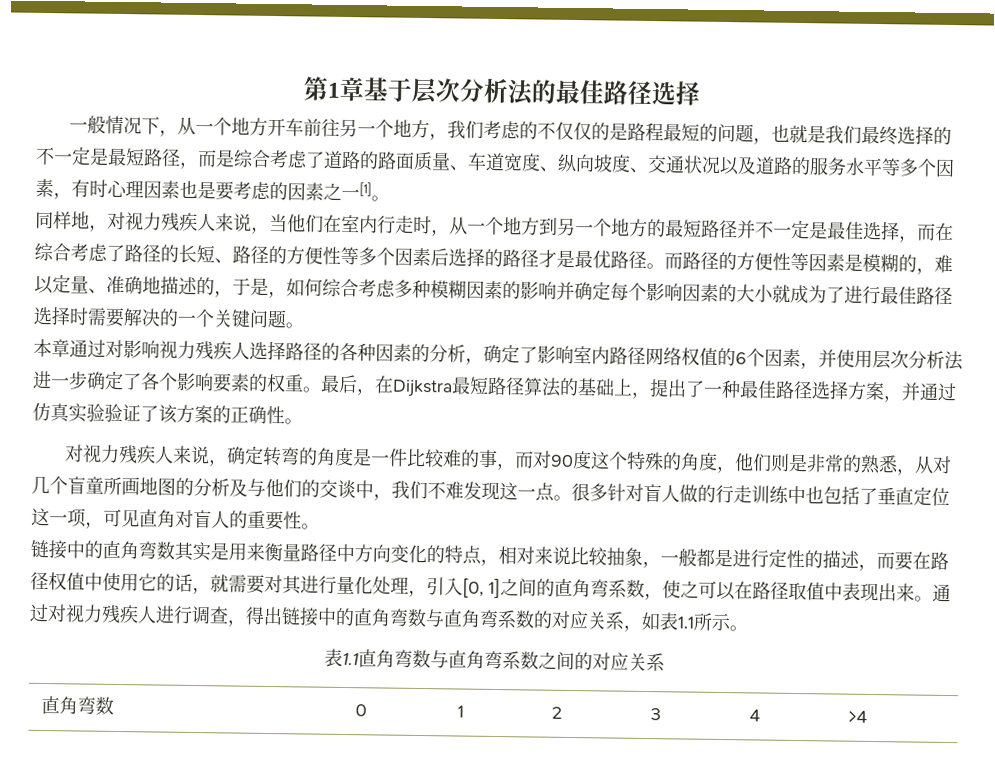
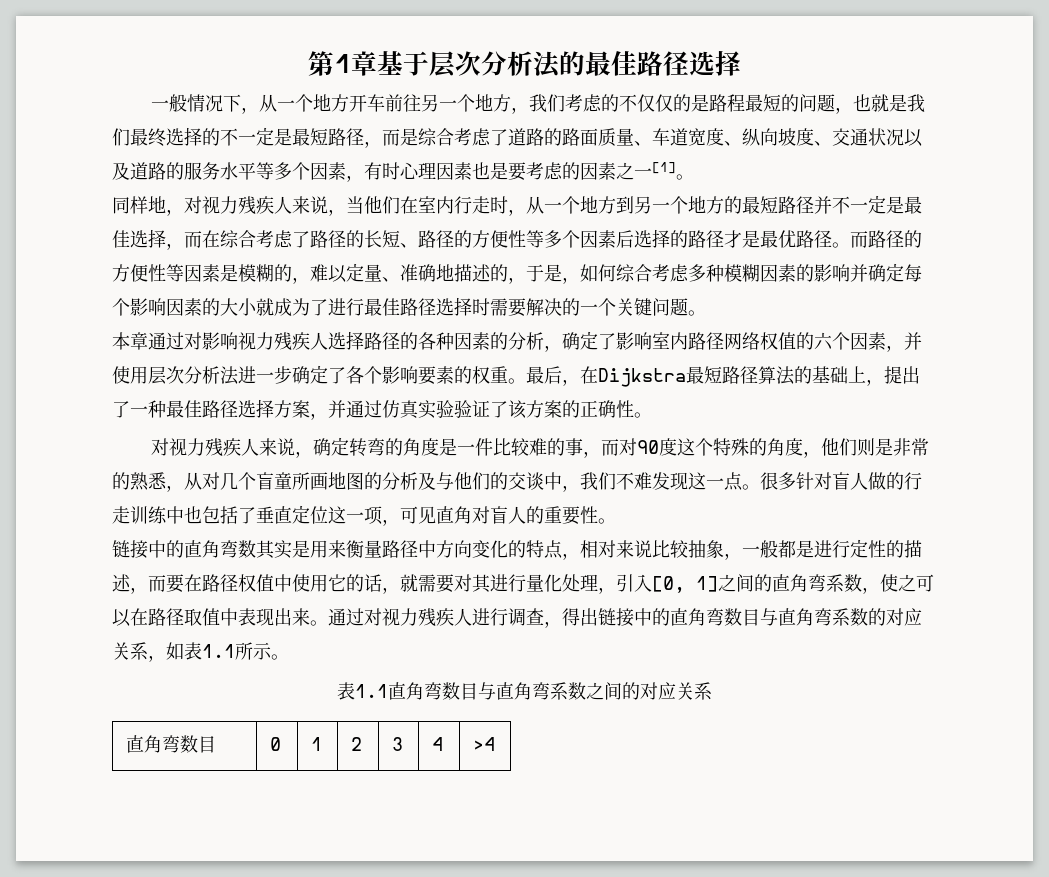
[735,352,747,365] 6 -> [814,332,833,350] 六
(427, 618) none -> [742,609,760,626] 目
(431, 659) none -> [460,683,478,700] 目
(115, 705) none -> [198,736,217,753] 目

